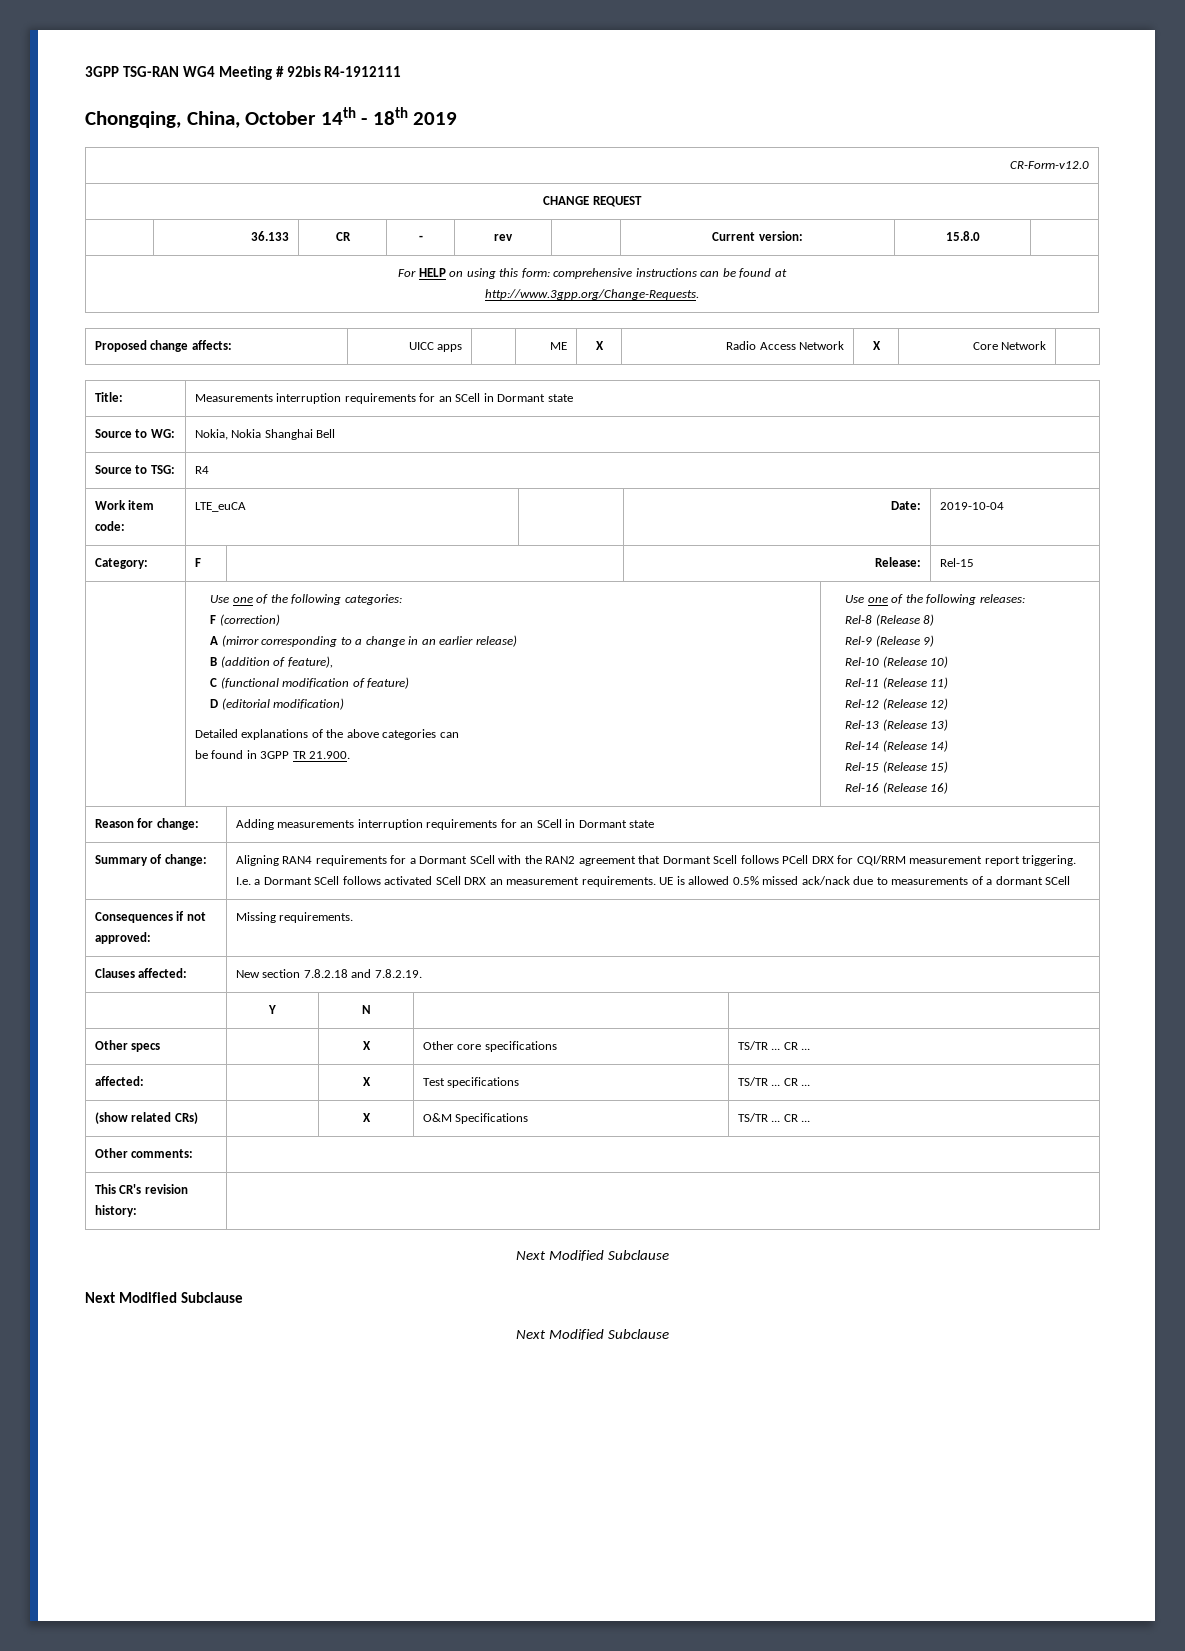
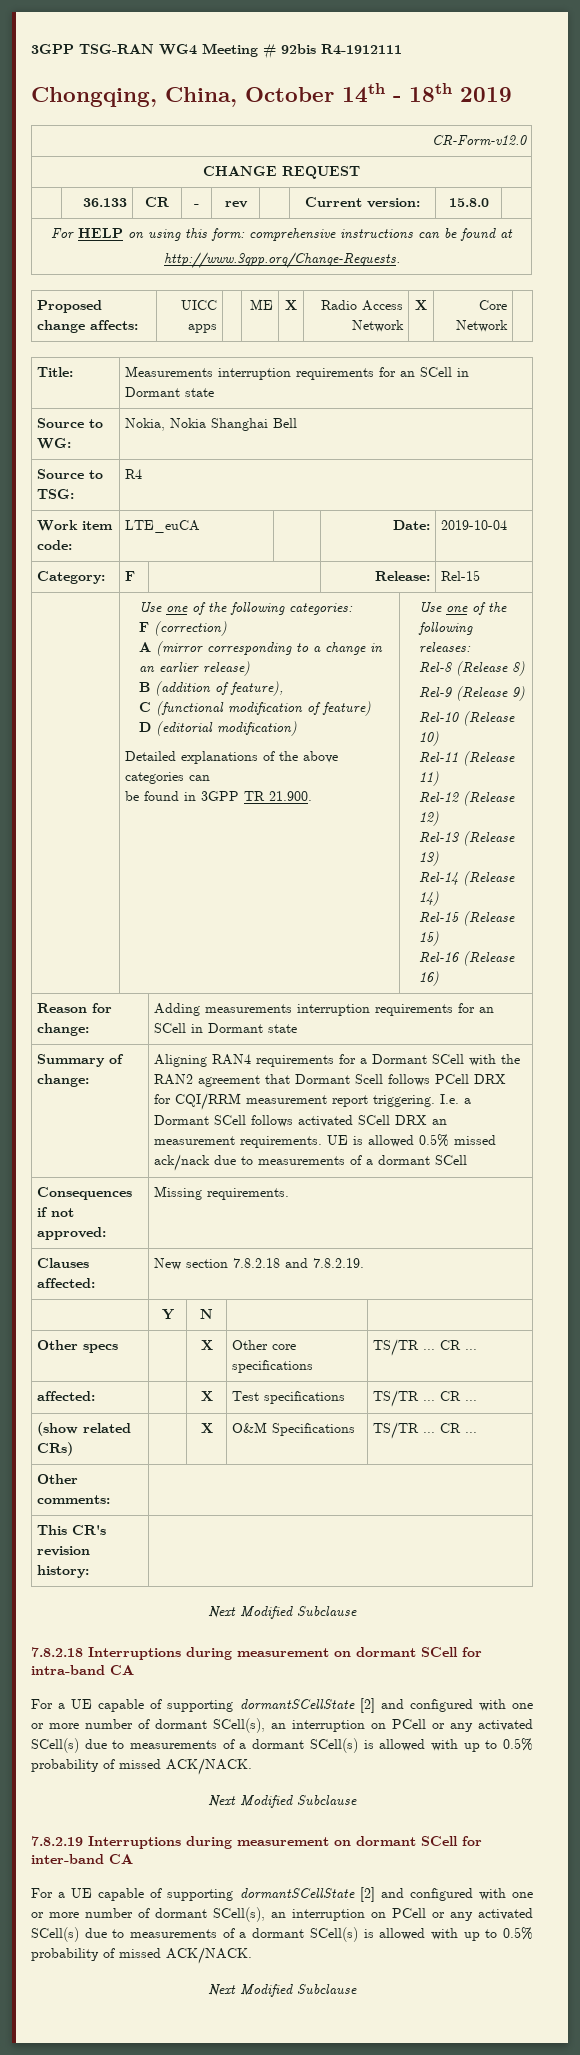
[85,1292,243,1303] Next Modified Subclause -> [31,1647,482,1660] [31,1665,134,1675] [31,1698,533,1713] [31,1718,533,1733] [31,1738,533,1753] [31,1758,252,1775] [208,1795,357,1808] [31,1836,482,1849] [31,1854,133,1864] [31,1887,533,1902] [31,1907,533,1922] [31,1927,533,1942] [31,1947,252,1964] 7.8.2.18 Interruptions during measurement on dormant SCell for intra-band CA // For a UE capable of supporting dormantSCellState [2] and configured with one or more number of dormant SCell(s), an interruption on PCell or any activated SCell(s) due to measurements of a dormant SCell(s) is allowed with up to 0.5% probability of missed ACK/NACK. // Next Modified Subclause // 7.8.2.19 Interruptions during measurement on dormant SCell for inter-band CA // For a UE capable of supporting dormantSCellState [2] and configured with one or more number of dormant SCell(s), an interruption on PCell or any activated SCell(s) due to measurements of a dormant SCell(s) is allowed with up to 0.5% probability of missed ACK/NACK.

